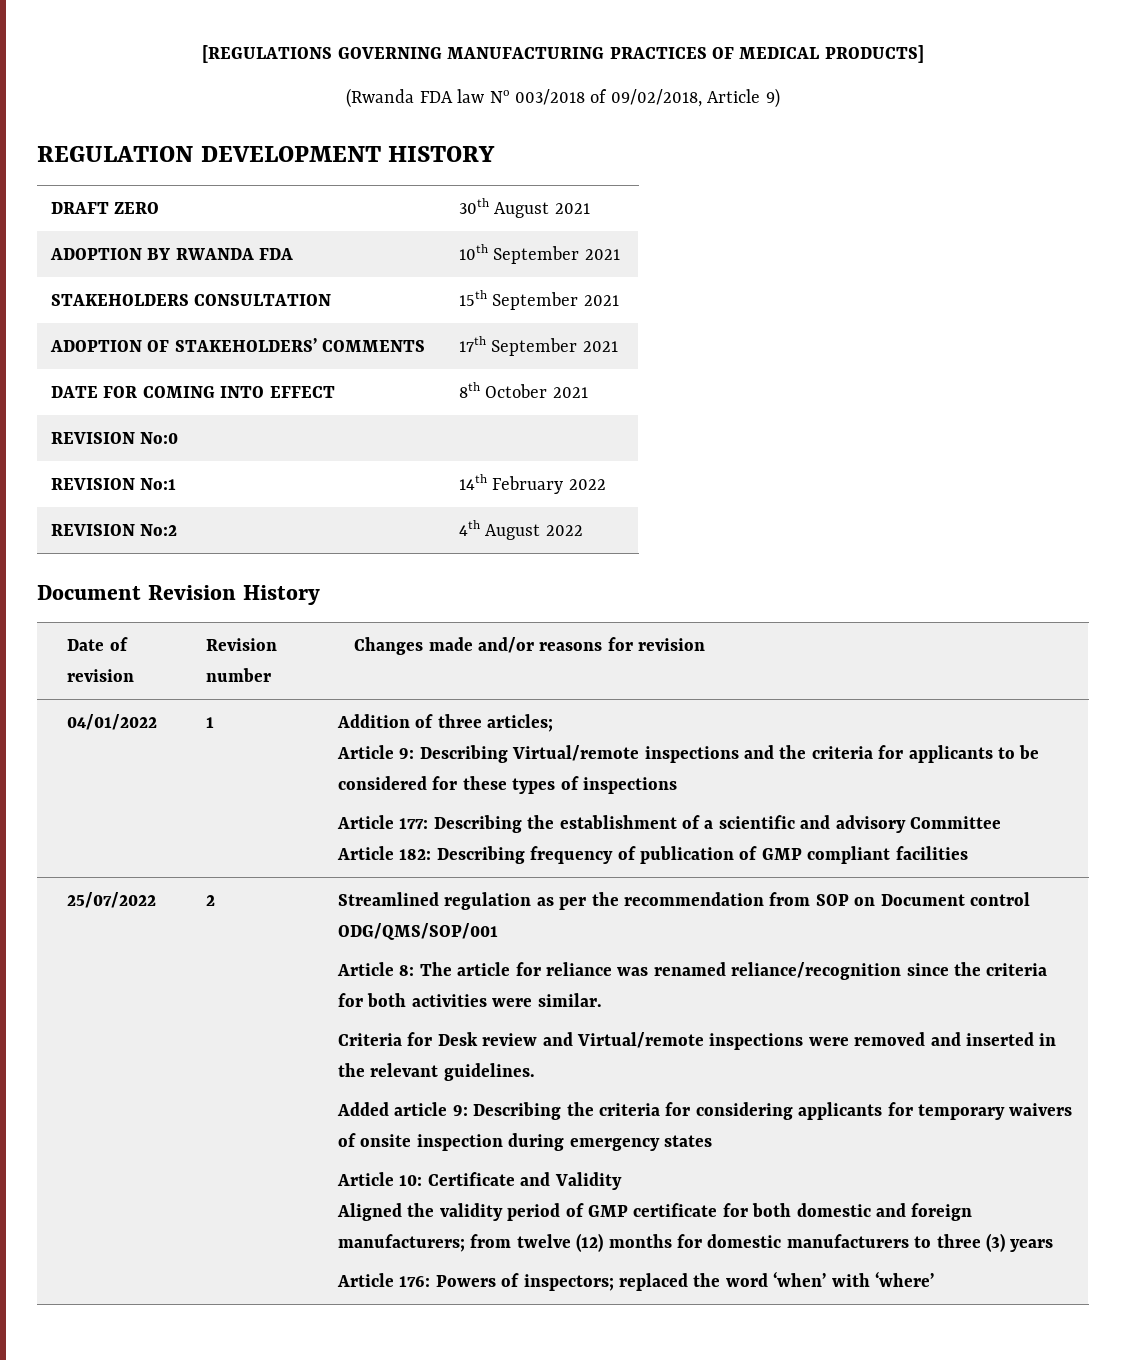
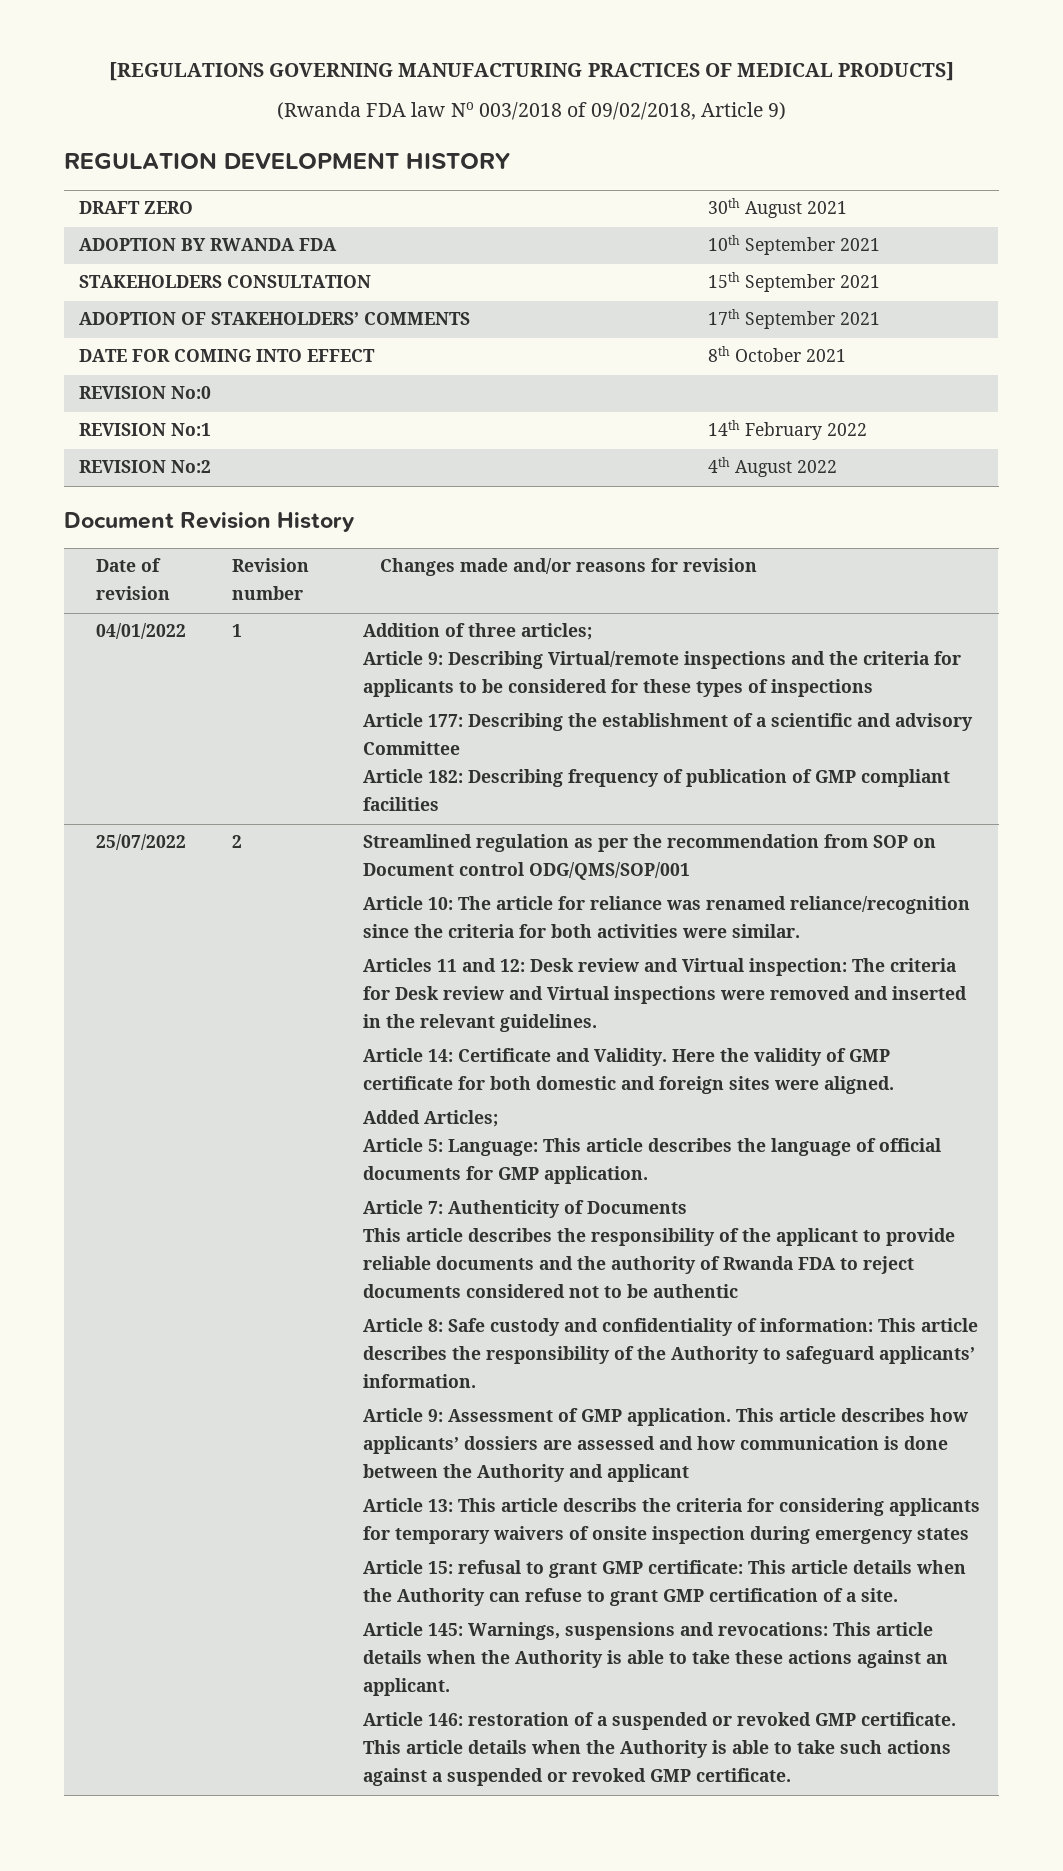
[399,965,415,976] 8: -> [428,897,454,910] 10:
[338,1033,403,1046] Criteria -> [363,958,957,976] Articles 11 and 12: Desk review and Virtual inspection: The criteria
[577,1032,705,1048] Virtual/remote -> [547,986,610,1000] Virtual
[337,1102,562,1120] Added article 9: Describing -> [363,1048,891,1066] [363,1076,895,1094] [363,1110,499,1127] [363,1138,942,1156] [363,1166,649,1184] [363,1200,688,1218] [363,1228,956,1246] [363,1256,915,1274] [363,1284,739,1298] [363,1318,979,1336] [363,1346,976,1364] [363,1374,477,1388] [363,1408,969,1426] [363,1436,949,1454] [363,1464,690,1482] [363,1498,638,1512] Article 14: Certificate and Validity. Here the validity of GMP certificate for both domestic and foreign sites were aligned. // Added Articles; // Article 5: Language: This article describes the language of official documents for GMP application. // Article 7: Authenticity of Documents // This article describes the responsibility of the applicant to provide reliable documents and the authority of Rwanda FDA to reject documents considered not to be authentic // Article 8: Safe custody and confidentiality of information: This article describes the responsibility of the Authority to safeguard applicants’ information. // Article 9: Assessment of GMP application. This article describes how applicants’ dossiers are assessed and how communication is done between the Authority and applicant // Article 13: This article describs
[399,1172,622,1190] [337,1203,973,1221] [338,1233,1054,1252] [337,1272,935,1291] 10: Certificate and Validity // Aligned the validity period of GMP certificate for both domestic and foreign manufacturers; from twelve (12) months for domestic manufacturers to three (3) years // Article 176: Powers of inspectors; replaced the word ‘when’ with ‘where’ -> [428,1560,967,1578] [363,1588,899,1606] [363,1622,934,1640] [363,1650,949,1668] [363,1678,451,1696] [363,1712,957,1730] [363,1740,952,1758] [363,1768,792,1786] 15: refusal to grant GMP certificate: This article details when the Authority can refuse to grant GMP certification of a site. // Article 145: Warnings, suspensions and revocations: This article details when the Authority is able to take these actions against an applicant. // Article 146: restoration of a suspended or revoked GMP certificate. This article details when the Authority is able to take such actions against a suspended or revoked GMP certificate.

